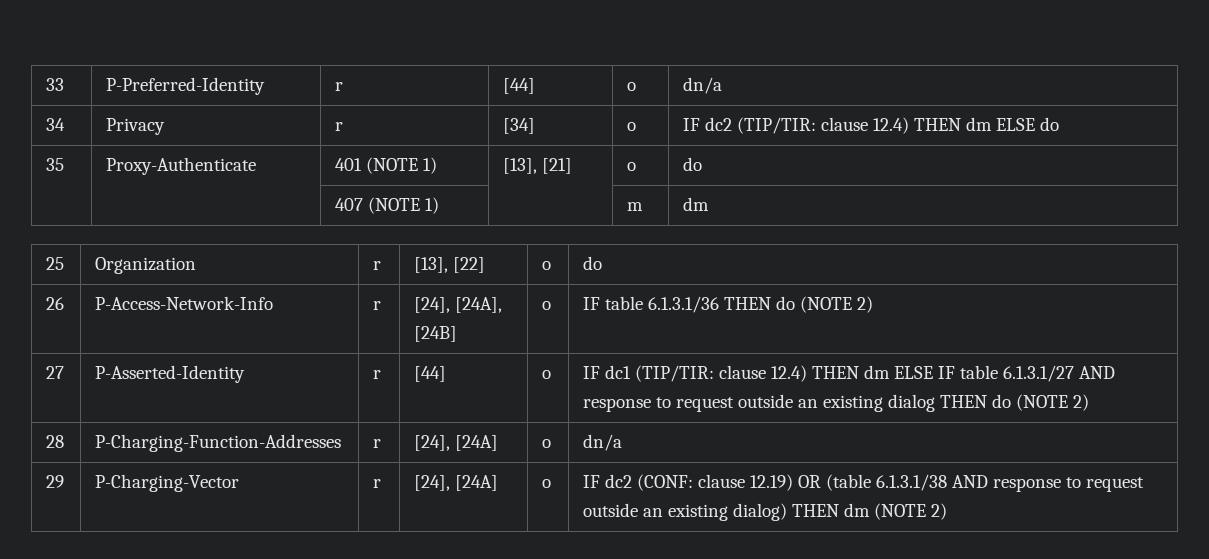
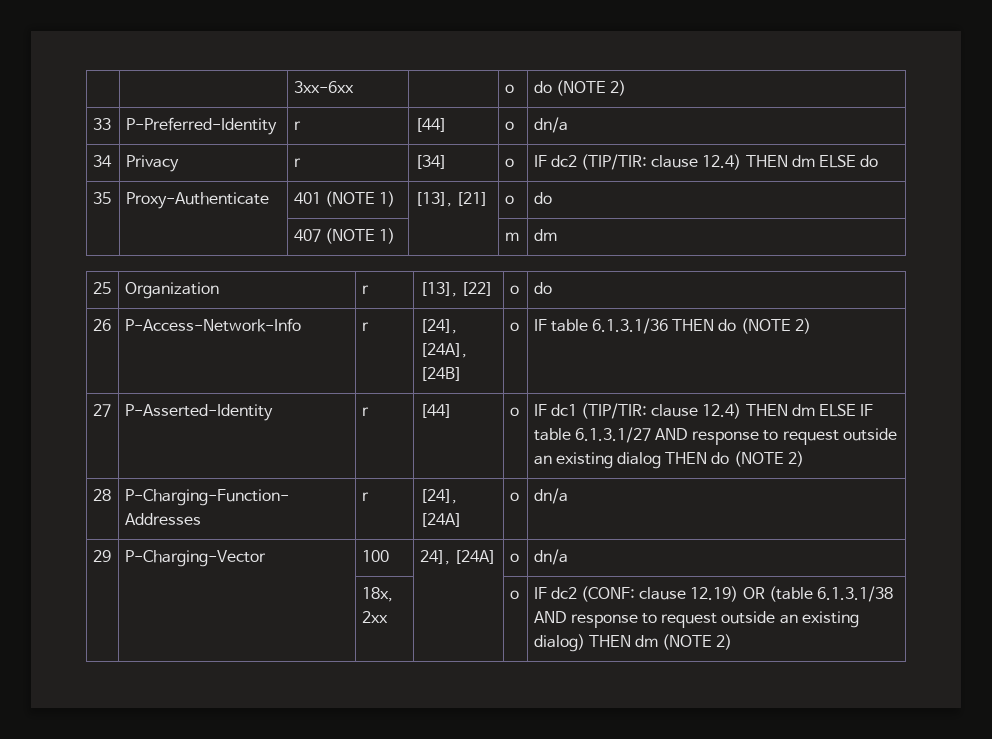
(46, 84) none -> [293,81,354,93] [504,84,514,93] [533,80,627,96] | | 3xx-6xx | | o | do (NOTE 2) //
[373,479,382,488] [414,475,499,491] [542,479,552,488] r | [24], [24A] | o -> [361,550,389,562] [419,550,496,565] [509,553,519,562] [533,549,568,565] [361,587,393,602] [361,611,388,623] [509,590,519,599] 100 | 24], [24A] | o | dn/a // | | 18x, 2xx | | o

